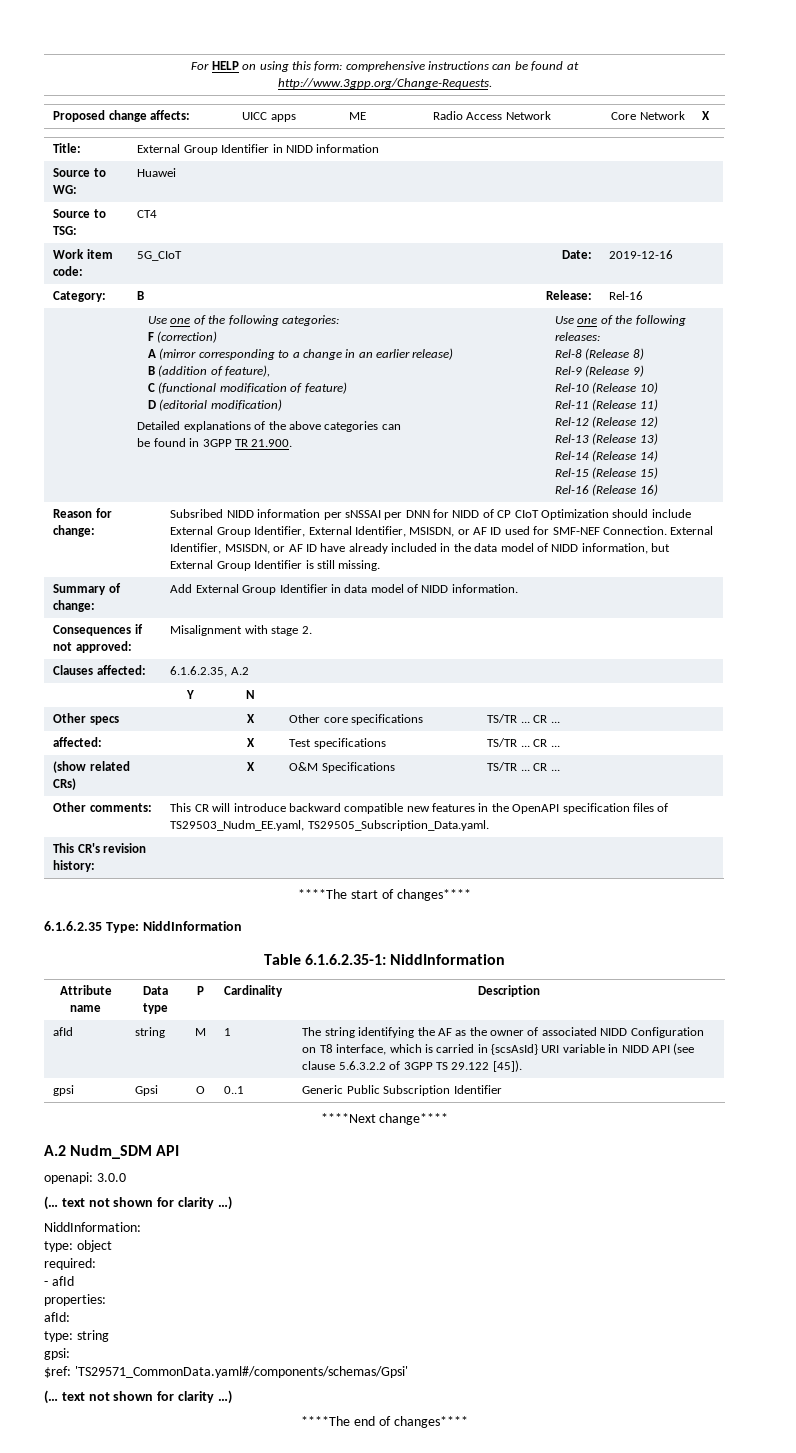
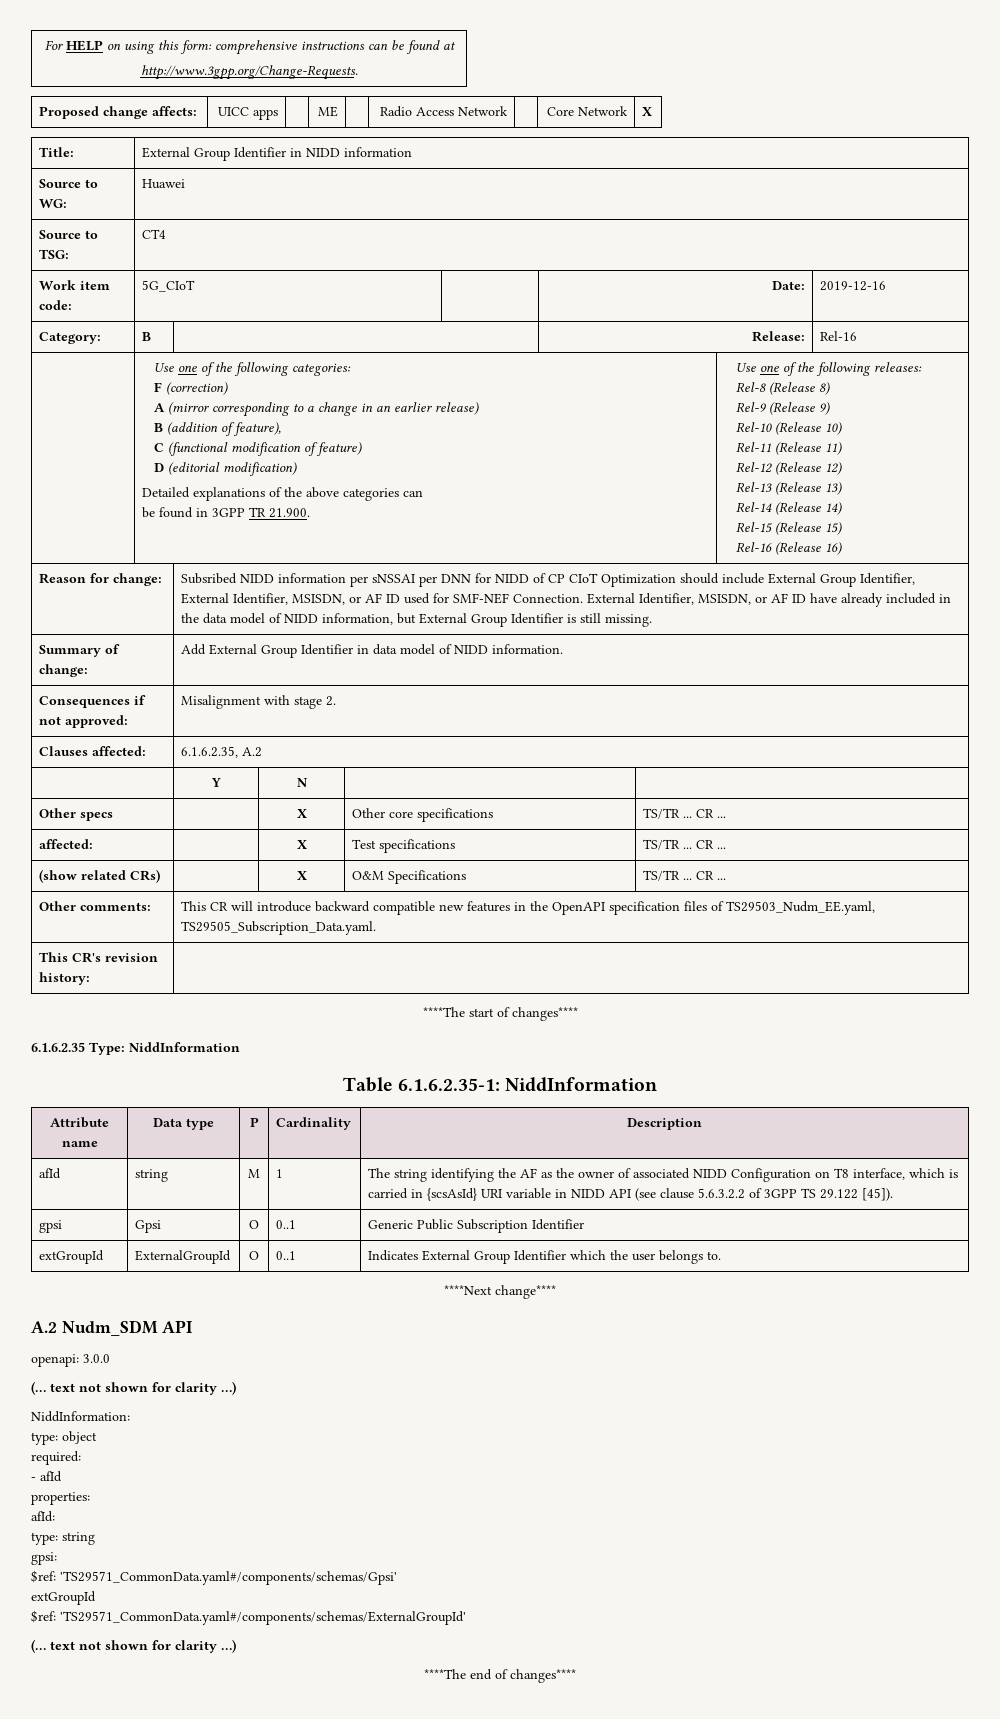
(502, 1089) none -> [38,1250,104,1264] [134,1250,231,1264] [249,1251,259,1260] [275,1251,296,1260] [367,1250,721,1264] // extGroupId | ExternalGroupId | O | 0..1 | Indicates External Group Identifier which the user belongs to.
(408, 1372) none -> [31,1591,96,1605] [31,1610,466,1625] // extGroupId // $ref: 'TS29571_CommonData.yaml#/components/schemas/ExternalGroupId'

